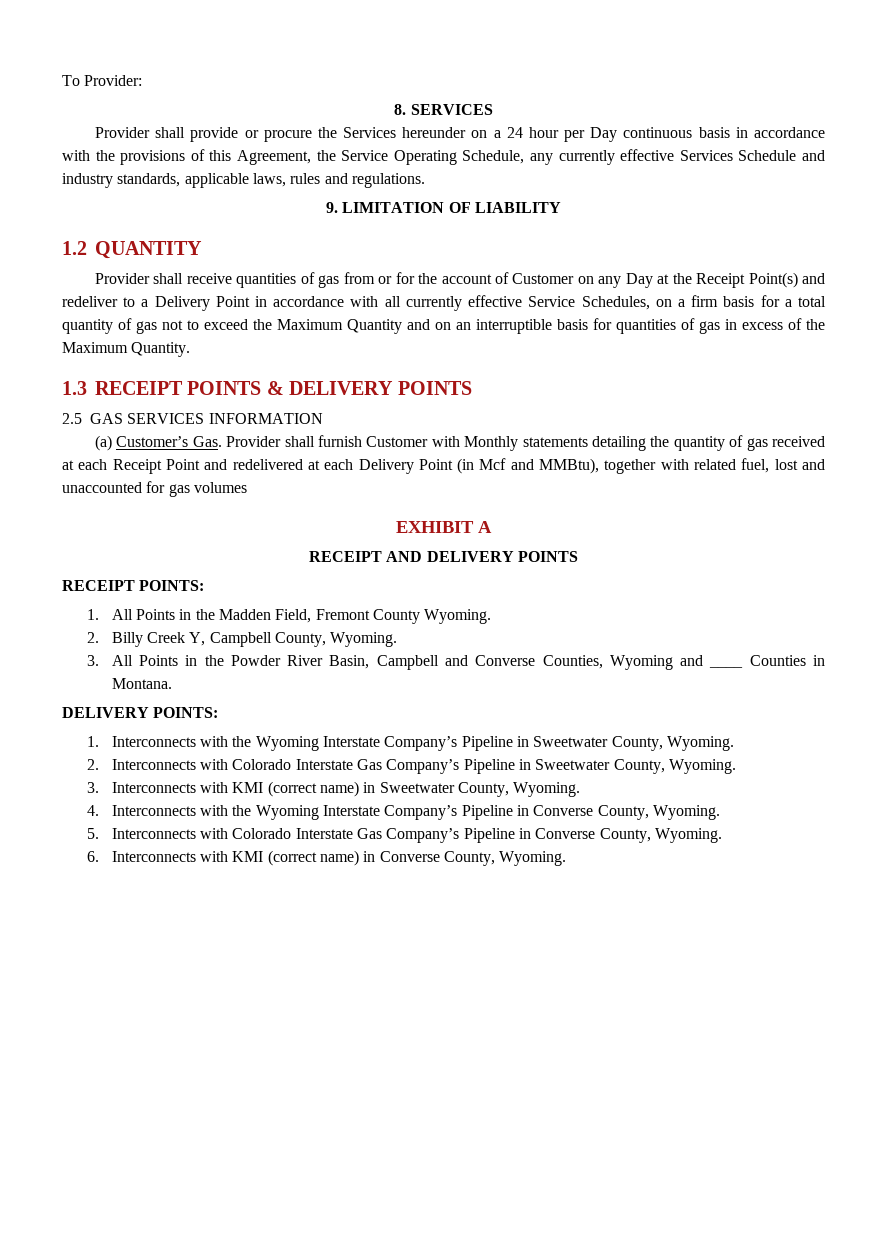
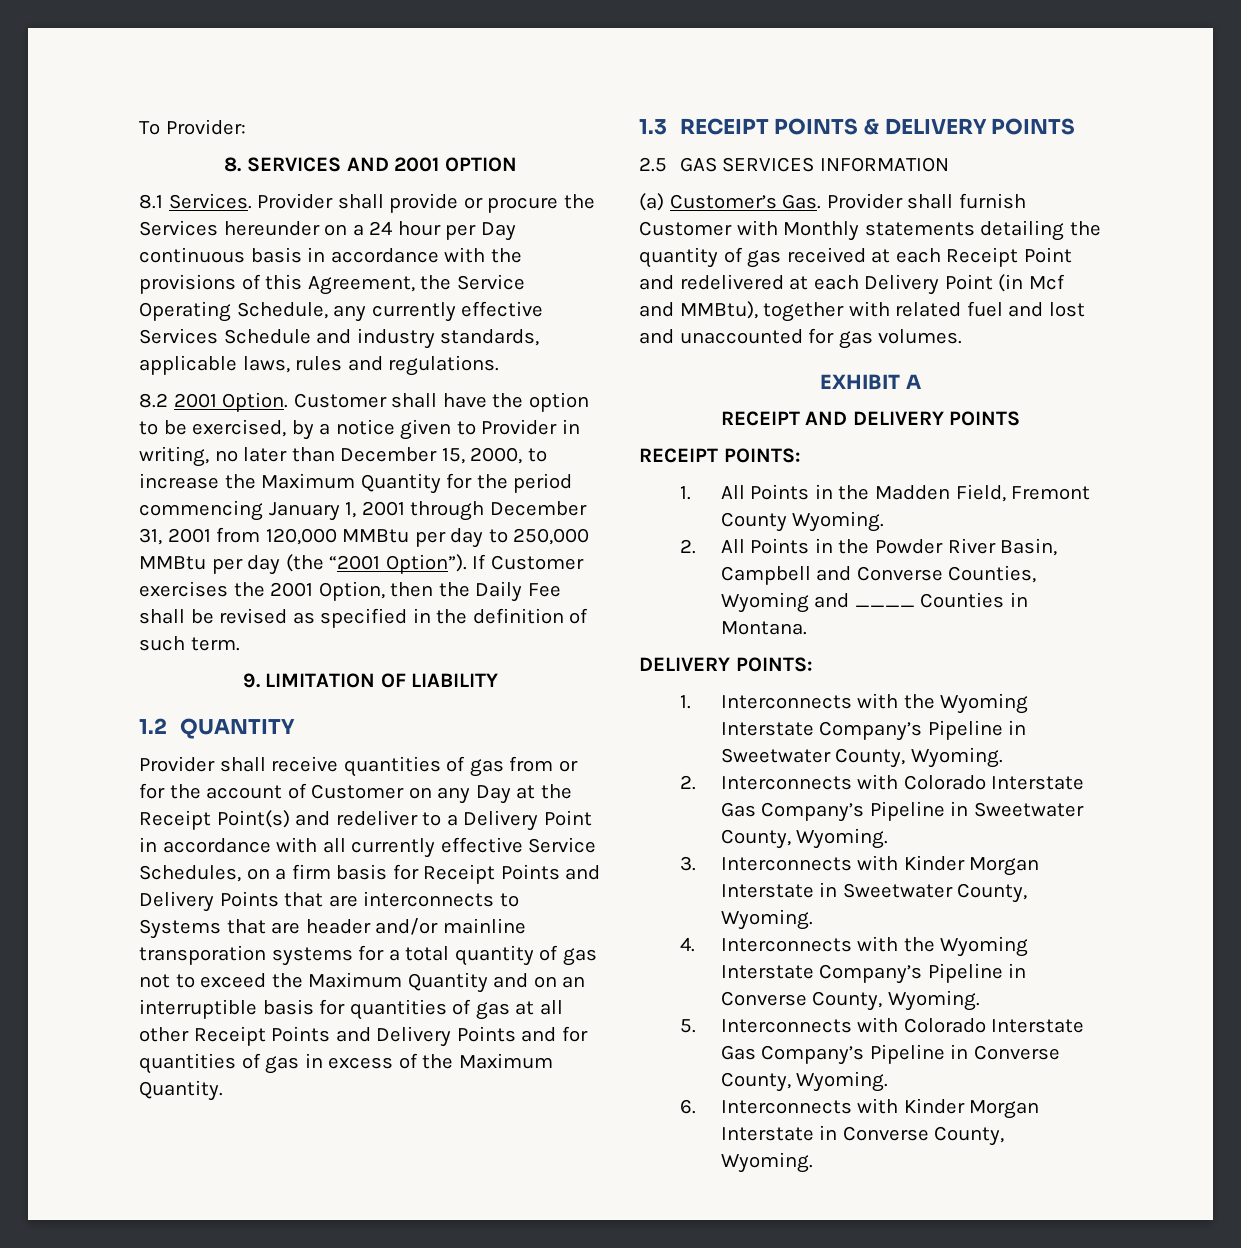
(493, 109) // -> [346,157,517,172] [139,193,252,209] AND 2001 OPTION // 8.1 Services.
(425, 180) none -> [139,392,589,412] [139,419,580,440] [139,446,547,467] [139,473,573,494] [139,500,587,521] [139,527,590,548] [139,554,584,575] [139,581,561,602] [139,608,589,628] [139,636,240,651] // 8.2 2001 Option. Customer shall have the option to be exercised, by a notice given to Provider in writing, no later than December 15, 2000, to increase the Maximum Quantity for the period commencing January 1, 2001 through December 31, 2001 from 120,000 MMBtu per day to 250,000 MMBtu per day (the “2001 Option”). If Customer exercises the 2001 Option, then the Daily Fee shall be revised as specified in the definition of such term.
(780, 301) none -> [423,864,601,884] [139,891,519,912] [139,918,526,939] [139,945,385,966] Receipt Points and Delivery Points that are interconnects to Systems that are header and/or mainline transporation systems for
(720, 327) none -> [515,1000,563,1015] [139,1026,588,1047] [139,1053,300,1074] at all other Receipt Points and Delivery Points and for quantities of gas
[741,458,770,473] fuel, -> [966,301,1044,317] fuel and
[193,482,247,493] volumes -> [878,329,963,344] volumes.
[111,632,398,647] [86,655,99,666] Billy Creek Y, Campbell County, Wyoming. // 3. -> (696, 546) none
[232,781,359,797] KMI (correct name) -> [903,855,1040,876] [720,884,814,898] Kinder Morgan Interstate
[232,850,359,866] KMI (correct name) -> [903,1098,1040,1119] [720,1127,814,1141] Kinder Morgan Interstate

